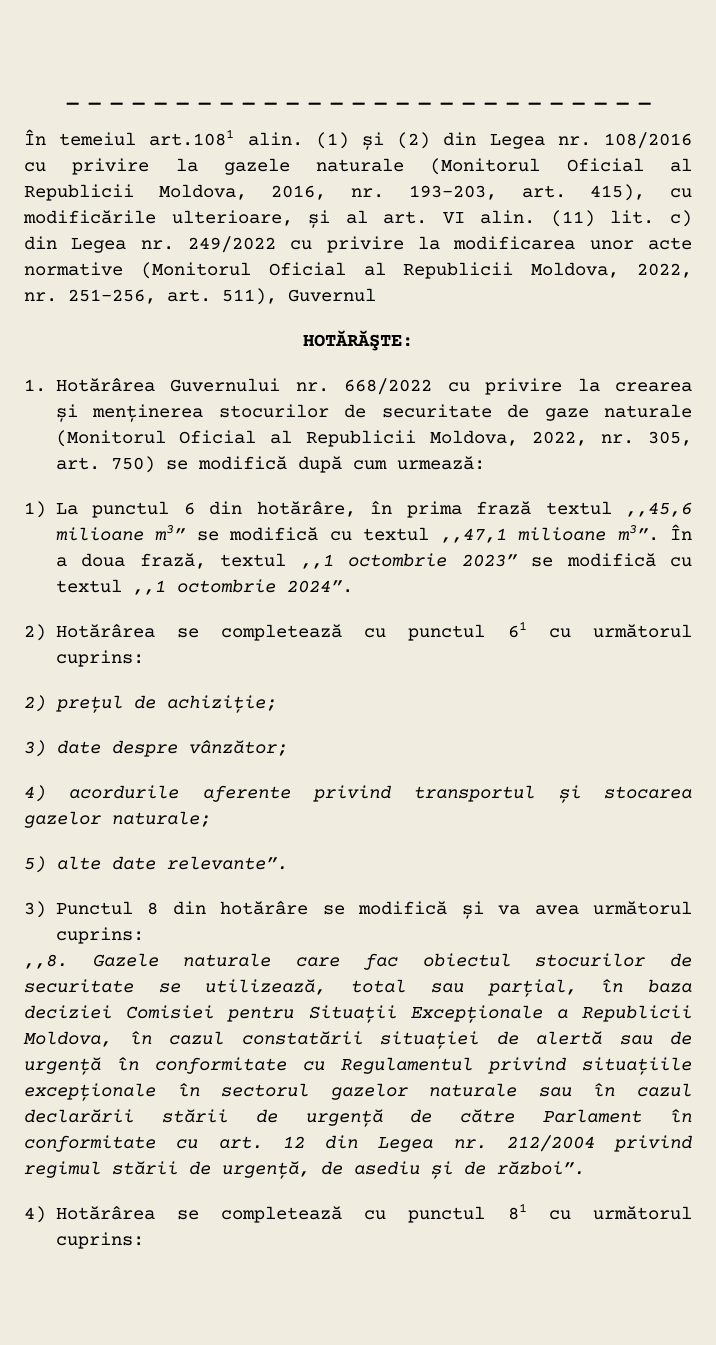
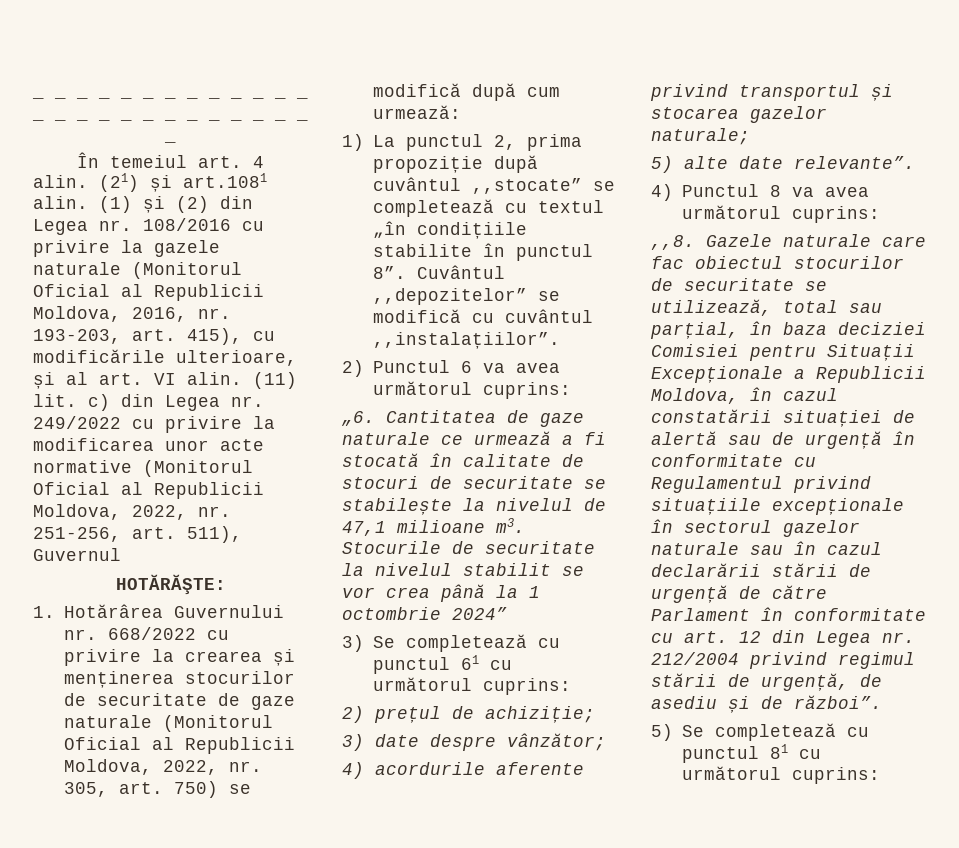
(137, 139) none -> [198,156,265,168] [33,173,172,192] art. 4 alin. (21) și
[183,501,692,518] [55,524,692,543] [55,553,692,569] [55,579,353,595] [24,624,199,641] 6 din hotărâre, în prima frază textul ,,45,6 milioane m3” se modifică cu textul ,,47,1 milioane m3”. În a doua frază, textul ,,1 octombrie 2023” se modifică cu textul ,,1 octombrie 2024”. // 2) Hotărârea se -> [493,134,582,151] [372,155,538,173] [372,177,615,194] [372,199,604,217] [372,221,527,239] [372,243,593,261] [372,265,505,279] [372,288,560,305] [372,309,593,323] [372,332,560,349] [342,360,560,377] [372,381,571,399] [342,410,584,427] [342,431,606,445] [342,453,584,467] [342,476,606,489] [342,498,606,515] [342,518,525,536] [342,541,595,554] [342,563,584,576] [342,584,540,602] [342,607,507,620] [342,635,395,652] 2, prima propoziție după cuvântul ,,stocate” se completează cu textul „în condițiile stabilite în punctul 8”. Cuvântul ,,depozitelor” se modifică cu cuvântul ,,instalațiilor”. // 2) Punctul 6 va avea următorul cuprins: // „6. Cantitatea de gaze naturale ce urmează a fi stocată în calitate de stocuri de securitate se stabilește la nivelul de 47,1 milioane m3. Stocurile de securitate la nivelul stabilit se vor crea până la 1 octombrie 2024” // 3) Se
[24,901,46,918] 3) -> [651,184,673,201] 4)
[172,901,484,919] din hotărâre se modifică și -> (781, 191) none
[24,1206,199,1223] 4) Hotărârea se -> [651,724,704,741] 5) Se

